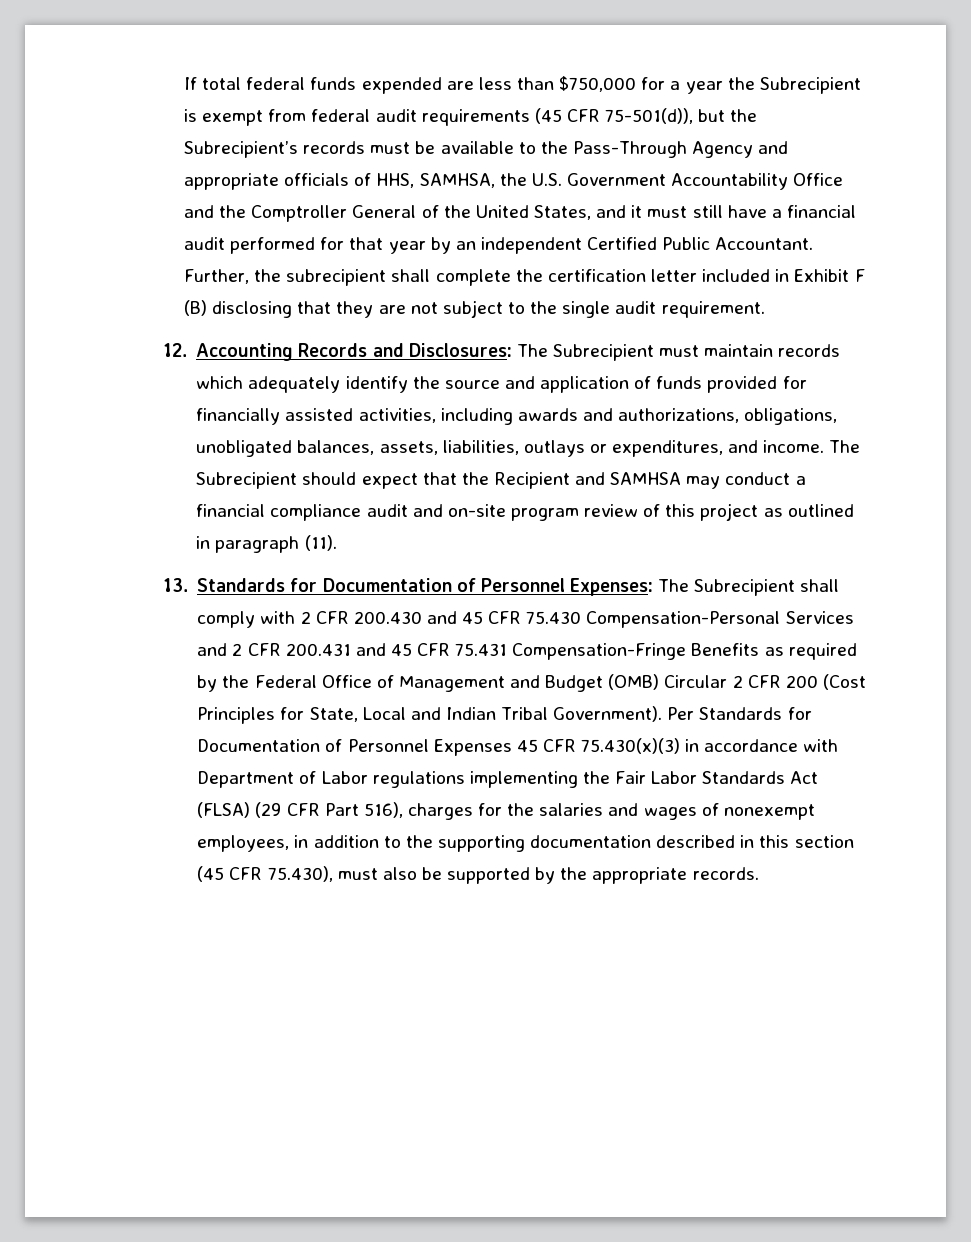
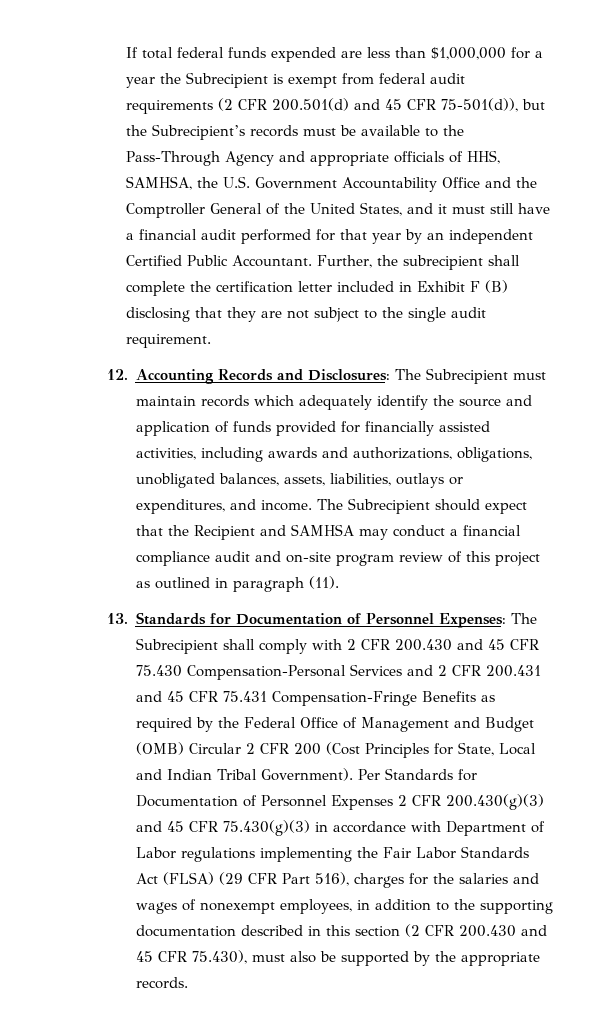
[559,76,637,92] $750,000 -> [430,47,506,60] $1,000,000
[534,108,562,124] (45 -> [217,98,402,111] (2 CFR 200.501(d) and 45
[516,738,681,754] 45 CFR 75.430(x)(3) -> [397,794,544,810] [135,820,310,836] 2 CFR 200.430(g)(3) and 45 CFR 75.430(g)(3)
[197,866,225,882] (45 -> [404,924,547,937] [135,951,153,962] (2 CFR 200.430 and 45

